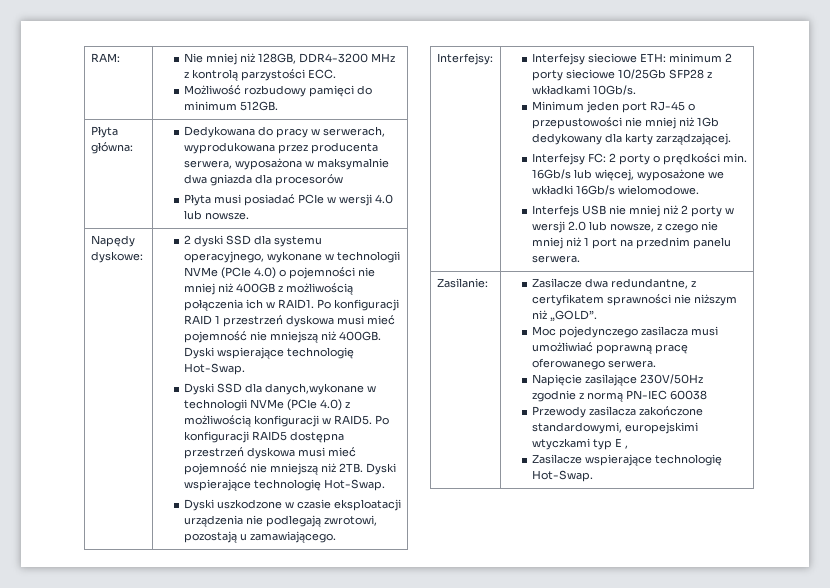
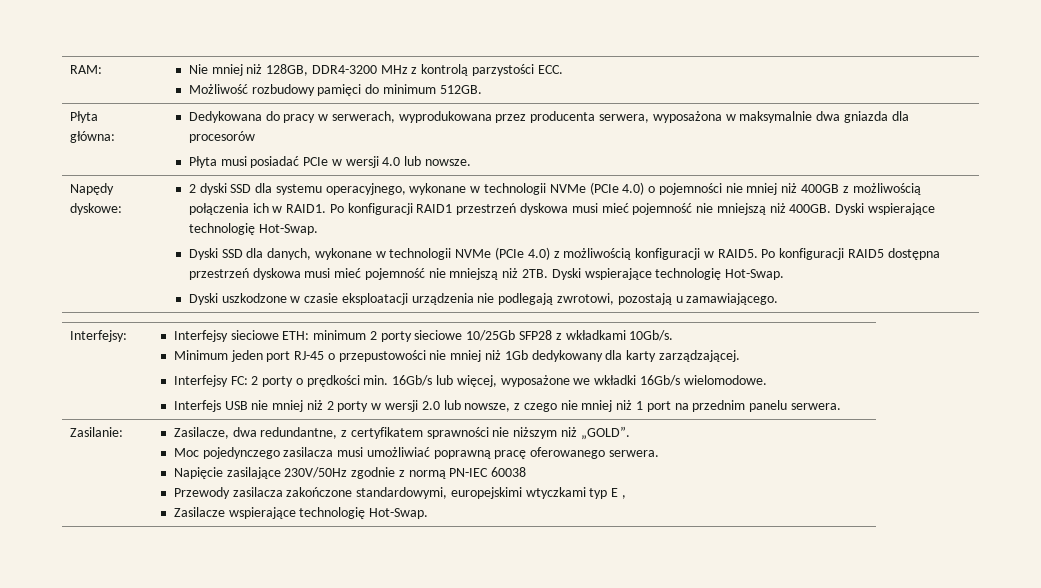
[184,315,221,325] RAID 1 -> [416,204,453,213] RAID1
[265,383,365,395] danych,wykonane -> [267,248,372,260] danych, wykonane
[532,278,583,288] Zasilacze -> [173,427,229,439] Zasilacze,

